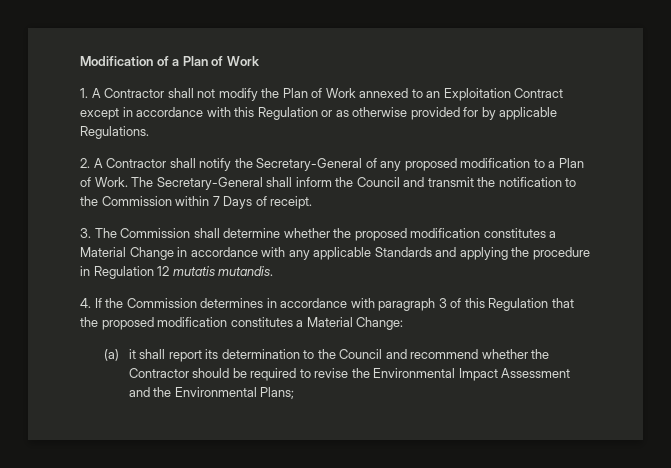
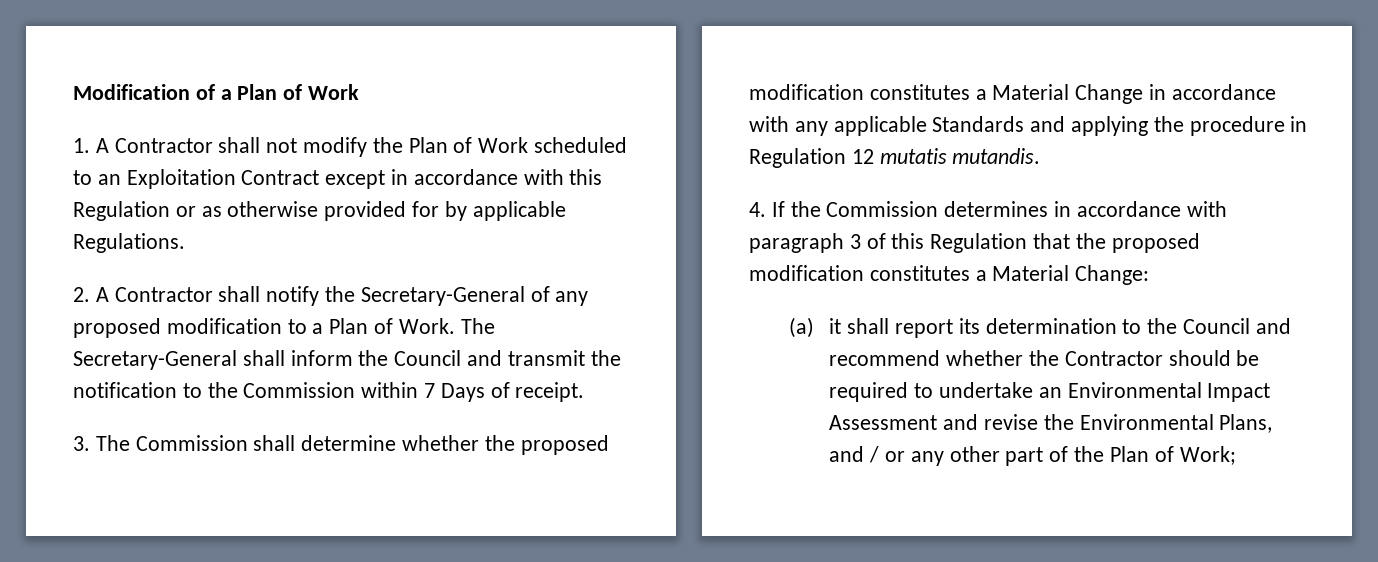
[359,88,409,98] annexed -> [534,137,628,153] scheduled
[314,368,370,378] revise the -> [939,382,1062,398] undertake an
[153,387,295,399] the Environmental Plans; -> [984,414,1273,433] [829,446,1236,466] revise the Environmental Plans, and / or any other part of the Plan of Work;

